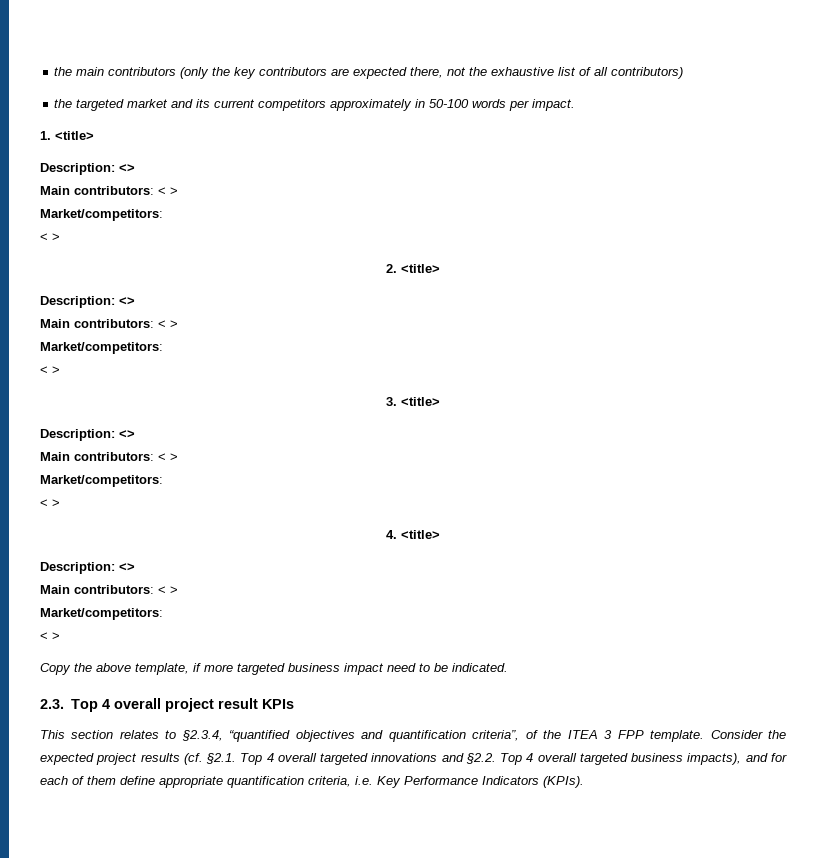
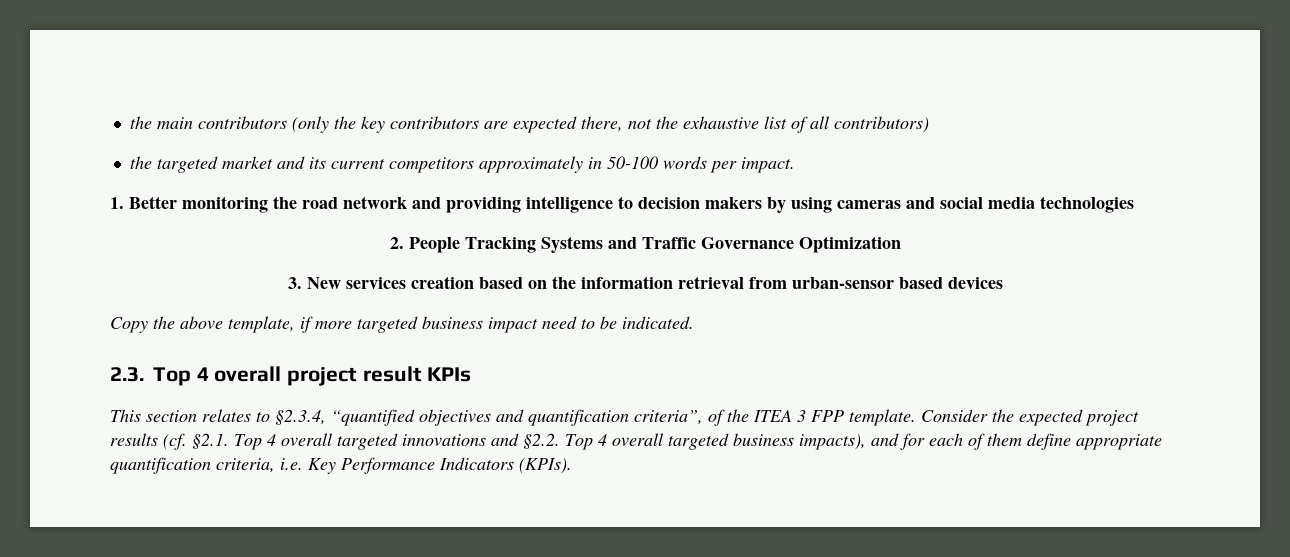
[55,131,94,140] [40,163,135,175] [40,186,178,195] [40,209,163,221] [40,233,60,241] [386,264,440,273] [40,296,135,308] [40,319,178,328] [40,342,163,354] [40,366,60,374] [386,397,440,406] [40,429,135,441] [40,452,178,461] [40,475,163,487] [40,499,60,507] [386,530,440,539] [40,562,135,574] [40,585,178,594] [40,608,163,620] [40,632,60,640] <title> // Description: <> // Main contributors: < > // Market/competitors: // < > // 2. <title> // Description: <> // Main contributors: < > // Market/competitors: // < > // 3. <title> // Description: <> // Main contributors: < > // Market/competitors: // < > // 4. <title> // Description: <> // Main contributors: < > // Market/competitors: // < > -> [129,196,1134,213] [389,236,901,253] [287,276,1003,289] Better monitoring the road network and providing intelligence to decision makers by using cameras and social media technologies // 2. People Tracking Systems and Traffic Governance Optimization // 3. New services creation based on the information retrieval from urban-sensor based devices

